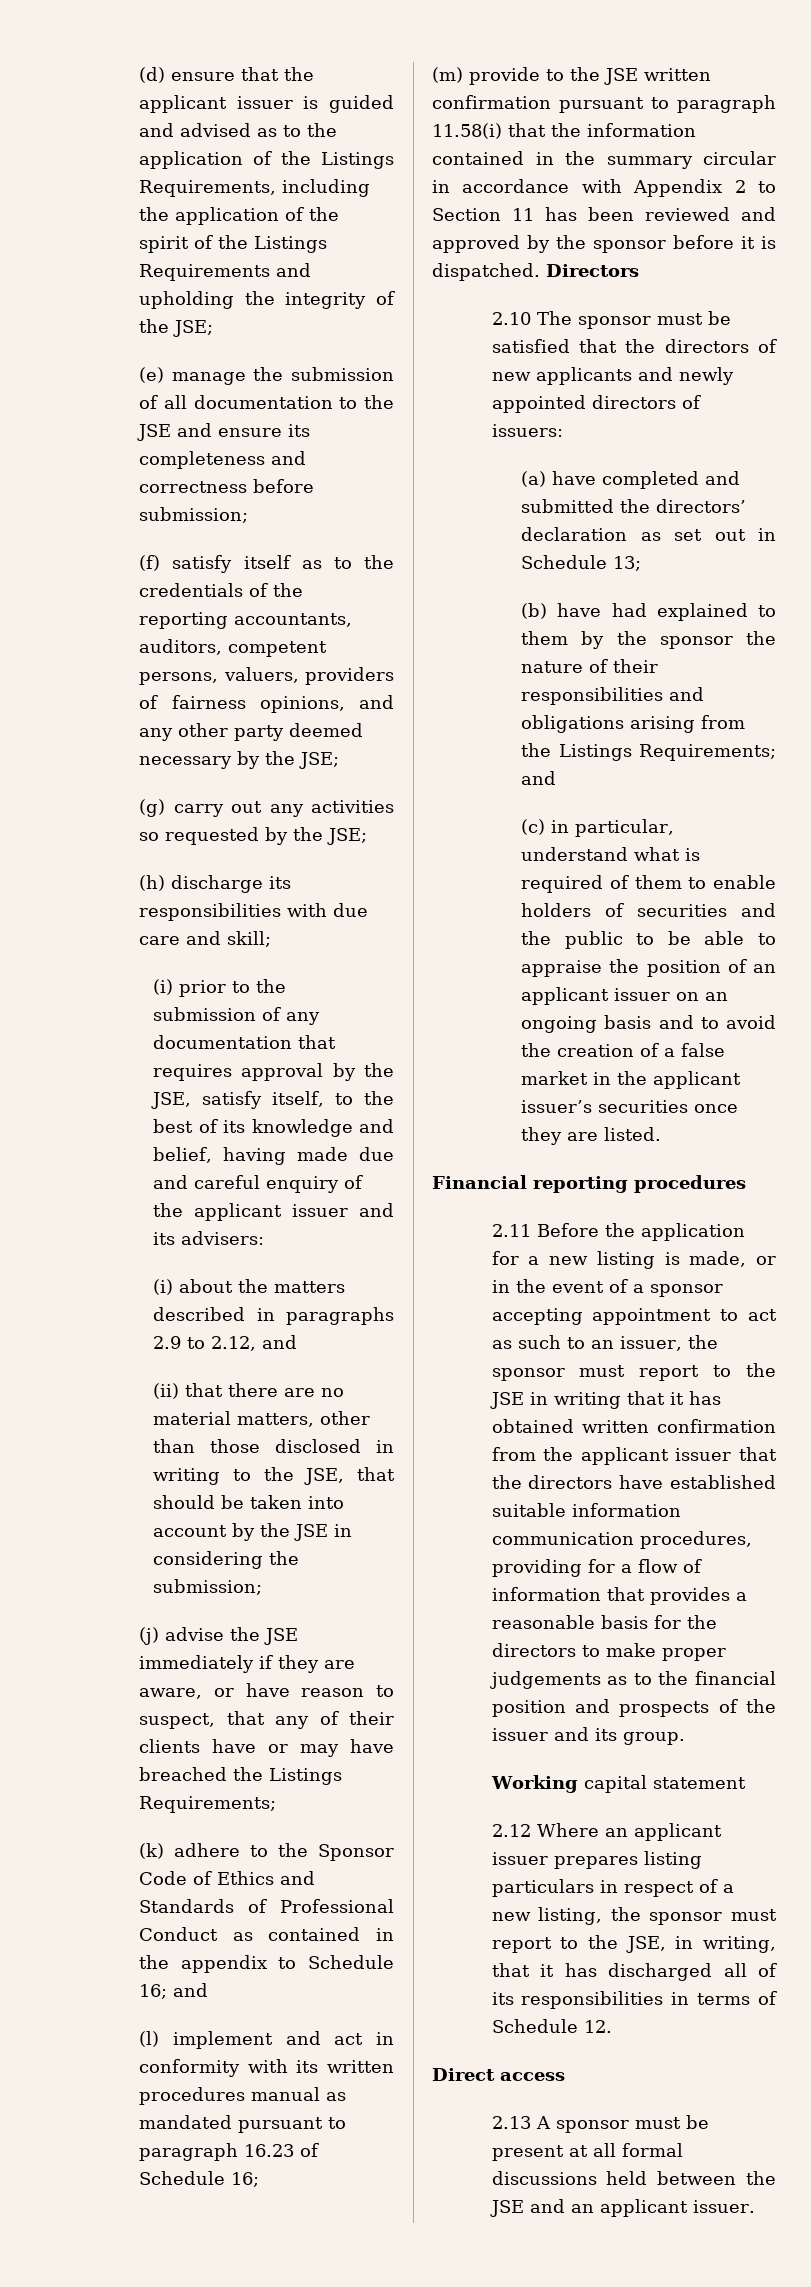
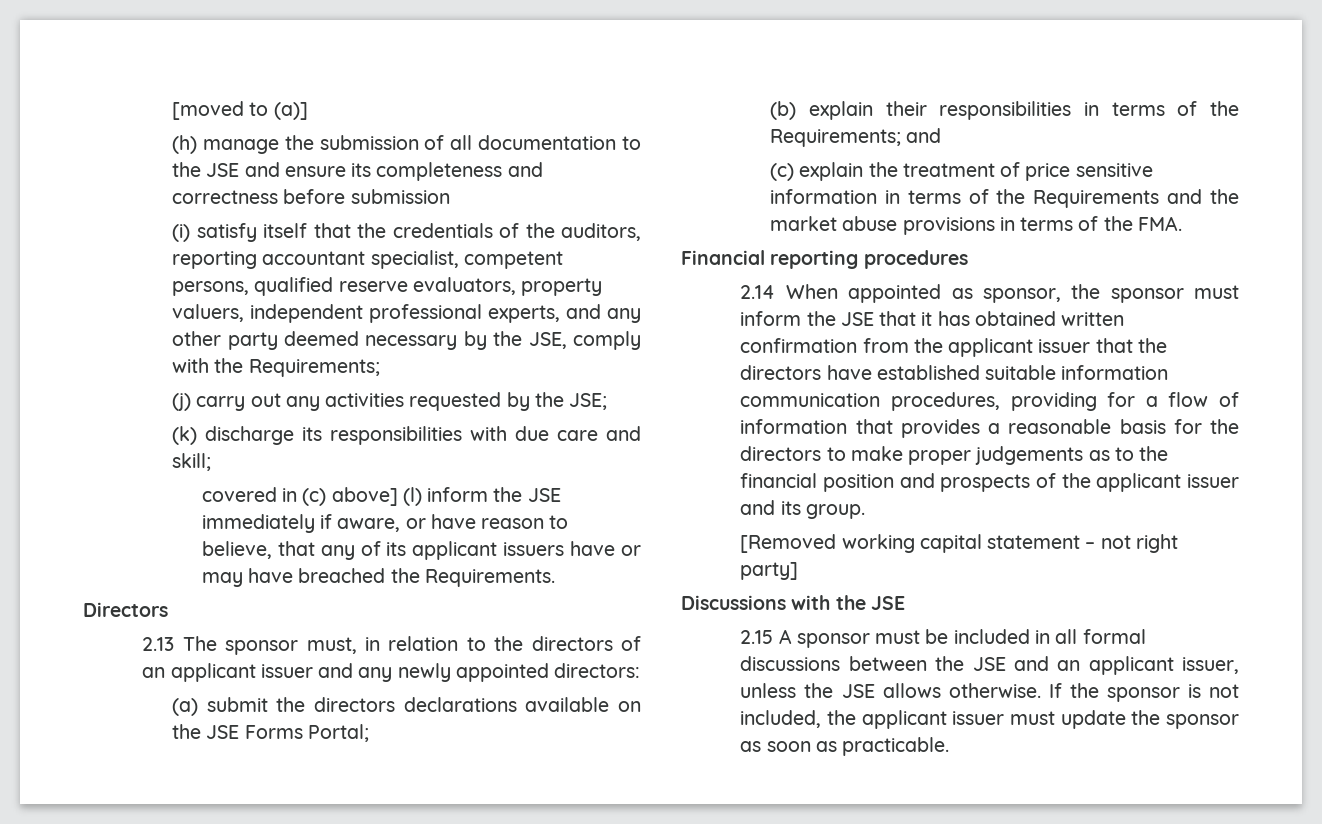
[139,67,315,83] [139,95,394,113] [139,123,338,137] [139,151,394,169] [139,179,371,197] [139,207,340,225] [139,235,328,253] [139,263,312,281] [139,291,395,309] [139,319,214,337] [139,367,165,383] (d) ensure that the applicant issuer is guided and advised as to the application of the Listings Requirements, including the application of the spirit of the Listings Requirements and upholding the integrity of the JSE; // (e) -> [172,101,308,120] [172,135,198,154] [moved to (a)] // (h)
[139,507,249,523] [139,555,394,573] [139,583,304,597] [139,612,353,629] [139,639,328,657] [139,667,394,685] [139,695,345,713] submission; // (f) satisfy itself as to the credentials of the reporting accountants, auditors, competent persons, valuers, providers of fairness opinions, -> [350,189,450,204] [172,223,641,242] [172,250,563,269] [172,277,603,296] [172,304,561,323] submission // (i) satisfy itself that the credentials of the auditors, reporting accountant specialist, competent persons, qualified reserve evaluators, property valuers, independent professional experts,
[299,752,340,769] [139,799,166,817] JSE; // (g) -> [528,331,641,350] [172,358,380,377] [172,393,192,411] JSE, comply with the Requirements; // (j)
[139,832,160,841] so -> (405, 400) none
[139,875,166,891] (h) -> [172,426,198,445] (k)
[153,979,287,997] [153,1007,321,1025] [153,1035,337,1049] [153,1063,394,1081] [151,1091,394,1109] [153,1119,394,1137] [153,1147,394,1165] [153,1175,364,1193] [153,1203,394,1221] [153,1231,265,1245] [153,1279,346,1295] [153,1307,394,1325] [153,1335,298,1351] [153,1383,345,1399] [153,1411,371,1427] [153,1439,394,1453] [153,1467,395,1485] [153,1495,345,1509] [153,1523,353,1541] [153,1551,300,1569] [153,1579,263,1595] [139,1627,225,1645] (i) prior to the submission of any documentation that requires approval by the JSE, satisfy itself, to the best of its knowledge and belief, having made due and careful enquiry of the applicant issuer and its advisers: // (i) about the matters described in paragraphs 2.9 to 2.12, and // (ii) that there are no material matters, other than those disclosed in writing to the JSE, that should be taken into account by the JSE in considering the submission; // (j) advise -> [201,487,489,506] covered in (c) above] (l) inform
[278,1655,356,1673] they are -> (333, 521) none
[139,1713,216,1729] suspect, -> [201,541,272,559] believe,
[349,1711,394,1725] [139,1739,201,1753] their clients -> [386,541,565,560] its applicant issuers
[269,1768,343,1785] [139,1796,277,1813] [139,1843,394,1861] [139,1871,316,1885] [139,1899,394,1913] [139,1927,394,1941] [139,1955,394,1973] [139,1983,209,1999] [139,2031,394,2049] [139,2059,394,2077] [139,2087,347,2105] [139,2115,347,2133] [139,2143,320,2161] [139,2171,260,2187] [432,67,711,85] [432,95,776,113] [432,123,696,139] [432,151,776,169] [432,179,776,197] [432,207,776,221] [432,235,776,253] [432,263,540,281] Listings Requirements; // (k) adhere to the Sponsor Code of Ethics and Standards of Professional Conduct as contained in the appendix to Schedule 16; and // (l) implement and act in conformity with its written procedures manual as mandated pursuant to paragraph 16.23 of Schedule 16; // (m) provide to the JSE written confirmation pursuant to paragraph 11.58(i) that the information contained in the summary circular in accordance with Appendix 2 to Section 11 has been reviewed and approved by the sponsor before it is dispatched. -> [424,569,555,587] Requirements. //
[491,312,531,325] 2.10 -> [142,637,175,651] 2.13
[656,311,731,325] [491,339,777,353] [491,367,734,385] [491,395,701,413] [491,424,563,437] [521,471,741,489] [521,499,747,513] [521,527,776,541] [521,555,642,571] [521,603,776,621] [521,631,776,649] [521,659,659,673] [521,687,705,705] [521,715,746,733] [521,743,776,761] [521,771,557,785] [521,819,675,837] [521,847,701,861] [521,875,776,893] [521,903,776,917] [521,931,776,949] [521,959,776,977] [521,987,729,1005] [521,1015,776,1033] [521,1043,726,1057] [521,1071,742,1089] [521,1100,739,1113] [521,1127,662,1145] [432,1175,746,1193] [491,1223,745,1241] [491,1251,776,1269] [491,1279,723,1297] [491,1308,777,1325] [491,1335,718,1351] [491,1363,776,1381] [489,1392,621,1409] must be satisfied that the directors of new applicants and newly appointed directors of issuers: // (a) have completed and submitted the directors’ declaration as set out in Schedule 13; // (b) have had explained to them by the sponsor the nature of their responsibilities and obligations arising from the Listings Requirements; and // (c) in particular, understand what is required of them to enable holders of securities and the public to be able to appraise the position of an applicant issuer on an ongoing basis and to avoid the creation of a false market in the applicant issuer’s securities once they are listed. // Financial reporting procedures // 2.11 Before the application for a new listing is made, or in the event of a sponsor accepting appointment to act as such to an issuer, the sponsor must report to the JSE in writing -> [306,636,641,654] [142,663,641,682] [172,697,641,716] [172,724,369,742] [770,101,1239,120] [770,128,942,147] [770,162,1153,181] [770,189,1239,208] [770,216,1182,235] [681,250,968,269] [740,284,1239,303] [740,311,874,326] must, in relation to the directors of an applicant issuer and any newly appointed directors: // (a) submit the directors declarations available on the JSE Forms Portal; // (b) explain their responsibilities in terms of the Requirements; and // (c) explain the treatment of price sensitive information in terms of the Requirements and the market abuse provisions in terms of the FMA. // Financial reporting procedures // 2.14 When appointed as sponsor, the sponsor must inform the JSE
(776, 1706) none -> [1096,473,1182,492] applicant
[490,1775,578,1793] Working -> [740,534,915,553] [Removed working
[491,1823,722,1841] [491,1851,702,1869] [491,1879,734,1897] [491,1907,777,1925] [491,1935,776,1953] [491,1963,777,1981] [491,1991,777,2009] [491,2019,612,2033] [432,2068,565,2081] [491,2116,531,2129] // 2.12 Where an applicant issuer prepares listing particulars in respect of a new listing, the sponsor must report to the JSE, in writing, that it has discharged all of its responsibilities in terms of Schedule 12. // Direct access // 2.13 -> [1085,534,1179,553] [740,562,799,580] [681,595,905,610] [740,630,774,644] – not right party] // Discussions with the JSE // 2.15
[491,2145,588,2161] present at -> [953,629,1051,644] included in
[606,2171,648,2185] held -> (841, 663) none
[692,2200,755,2213] issuer. -> [1182,657,1239,674] [740,683,1239,702] [740,710,1239,729] [740,737,950,756] issuer, unless the JSE allows otherwise. If the sponsor is not included, the applicant issuer must update the sponsor as soon as practicable.

